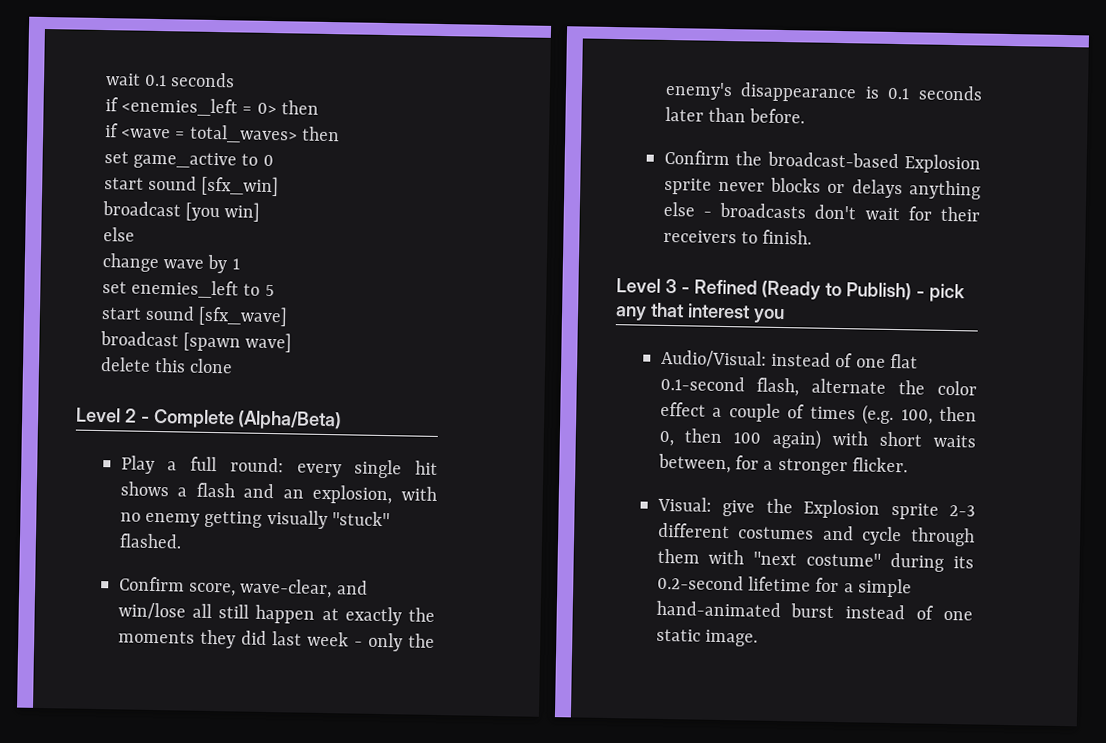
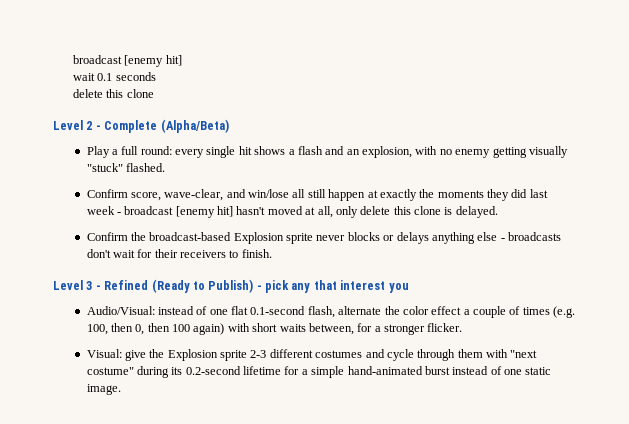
(104, 79) none -> [72,55,182,67] broadcast [enemy hit] //
[104,97,320,117] [104,123,341,144] [103,151,274,170] [103,175,280,197] [101,201,261,222] [102,227,135,242] [101,253,240,274] [101,279,275,299] [100,305,289,327] [99,331,293,353] // if <enemies_left = 0> then // if <wave = total_waves> then // set game_active to 0 // start sound [sfx_win] // broadcast [you win] // else // change wave by 1 // set enemies_left to 5 // start sound [sfx_wave] // broadcast [spawn wave] -> (156, 76) none
[367,632,435,652] [664,81,983,103] [664,106,806,124] only the enemy's disappearance is 0.1 seconds later than before. -> [124,206,498,218] broadcast [enemy hit] hasn't moved at all, only delete this clone is delayed.

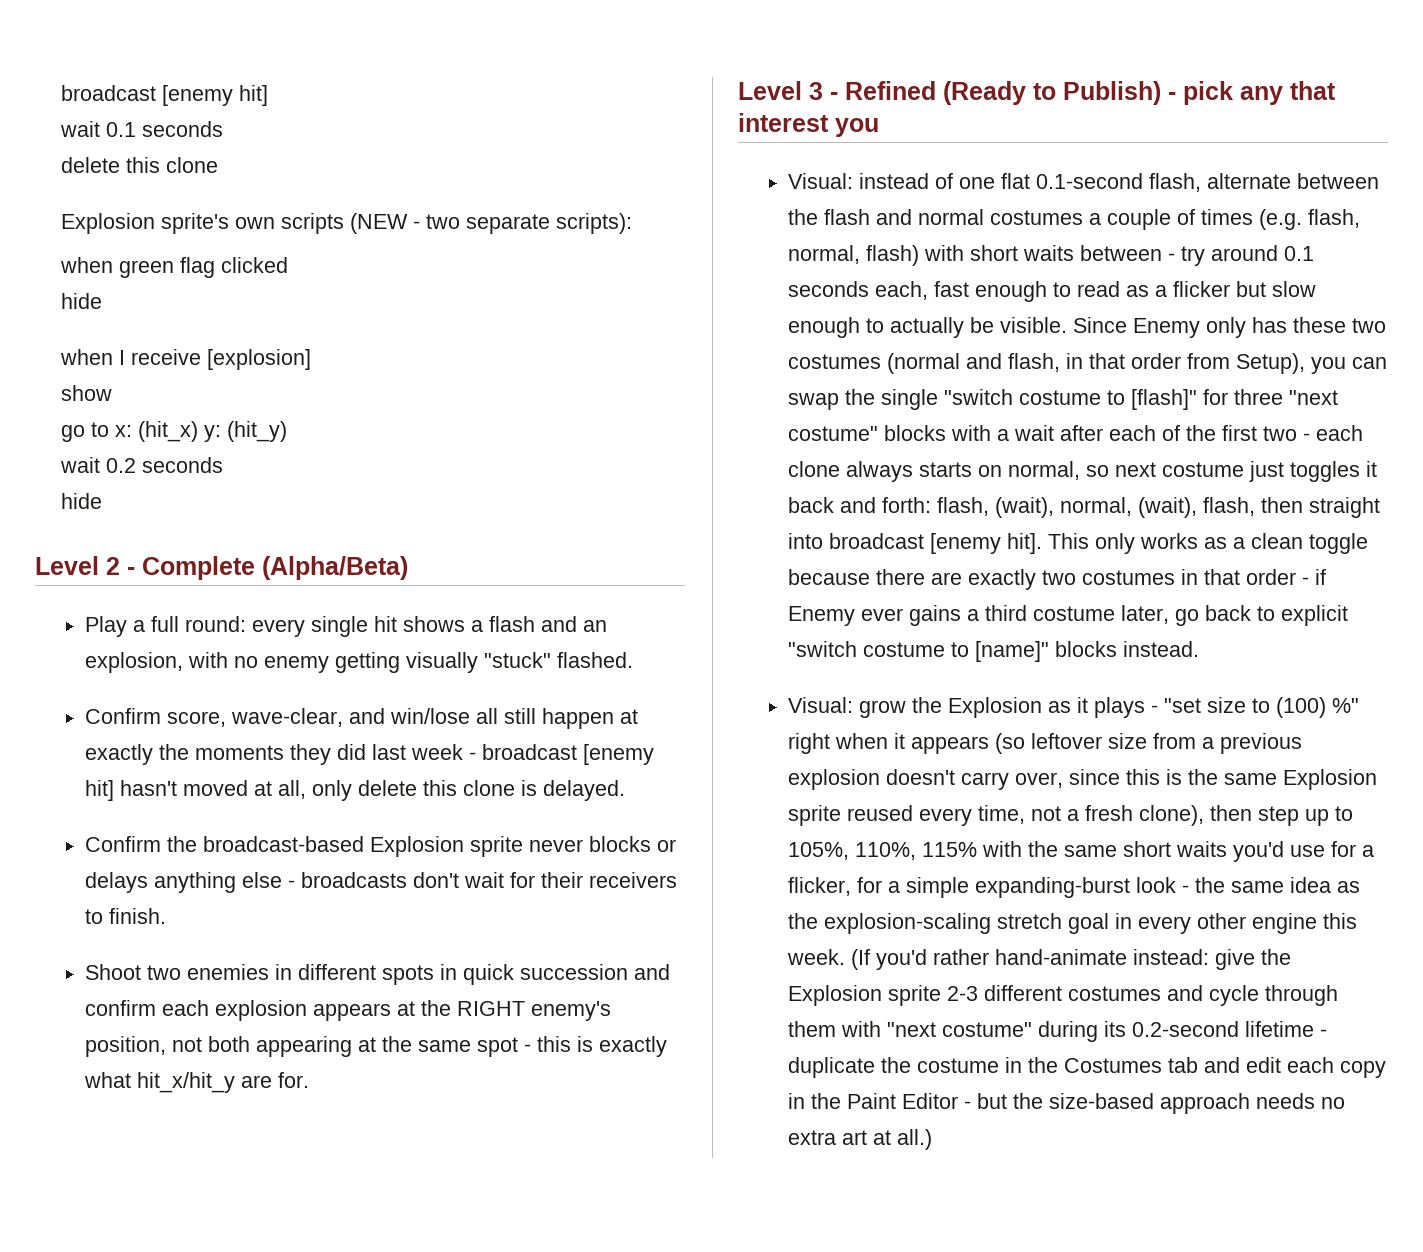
(154, 93) none -> [61,213,633,234] [60,257,289,278] [61,293,103,309] [60,349,312,370] [61,385,113,401] [61,421,288,442] [60,457,224,473] [61,493,103,509] // Explosion sprite's own scripts (NEW - two separate scripts): // when green flag clicked // hide // when I receive [explosion] // show // go to x: (hit_x) y: (hit_y) // wait 0.2 seconds // hide
(272, 253) none -> [85,964,671,985] [85,1000,612,1021] [85,1036,668,1057] [84,1072,310,1093] // Shoot two enemies in different spots in quick succession and confirm each explosion appears at the RIGHT enemy's position, not both appearing at the same spot - this is exactly what hit_x/hit_y are for.
[86,306,155,315] Audio/Visual: -> [788,173,854,189] Visual:
[384,306,462,315] the color effect -> [1297,173,1380,189] [788,209,1084,225] between the flash and normal costumes
[86,323,463,335] [86,349,122,358] 100, then 0, then 100 again) with short waits between, for a stronger flicker. // Visual: -> [1308,209,1361,228] [788,245,1315,266] [788,281,1317,302] [788,317,1387,338] [788,353,1388,374] [788,389,1339,410] [788,425,1364,441] [788,461,1378,482] [788,497,1381,518] [788,533,1369,554] [788,569,1327,590] [788,605,1349,626] [788,641,1200,662] [788,697,1360,718] [788,733,1303,754] [788,769,1378,790] [788,805,1354,826] [788,841,1375,862] [788,877,1361,898] [788,913,1358,934] [787,949,1210,970] flash, normal, flash) with short waits between - try around 0.1 seconds each, fast enough to read as a flicker but slow enough to actually be visible. Since Enemy only has these two costumes (normal and flash, in that order from Setup), you can swap the single "switch costume to [flash]" for three "next costume" blocks with a wait after each of the first two - each clone always starts on normal, so next costume just toggles it back and forth: flash, (wait), normal, (wait), flash, then straight into broadcast [enemy hit]. This only works as a clean toggle because there are exactly two costumes in that order - if Enemy ever gains a third costume later, go back to explicit "switch costume to [name]" blocks instead. // Visual: grow the Explosion as it plays - "set size to (100) %" right when it appears (so leftover size from a previous explosion doesn't carry over, since this is the same Explosion sprite reused every time, not a fresh clone), then step up to 105%, 110%, 115% with the same short waits you'd use for a flicker, for a simple expanding-burst look - the same idea as the explosion-scaling stretch goal in every other engine this week. (If you'd rather hand-animate instead:
[284,366,552,378] [86,384,121,395] for a simple hand-animated burst instead of one static image. -> [1320,1029,1328,1037] [788,1057,1387,1078] [788,1093,1346,1114] [788,1129,933,1150] - duplicate the costume in the Costumes tab and edit each copy in the Paint Editor - but the size-based approach needs no extra art at all.)

